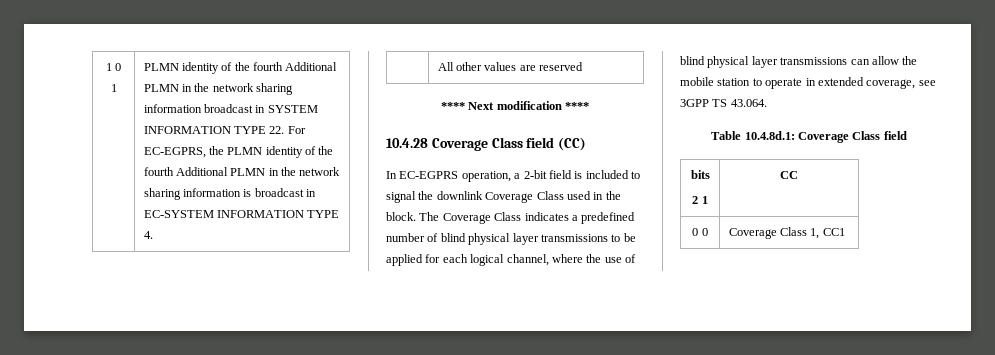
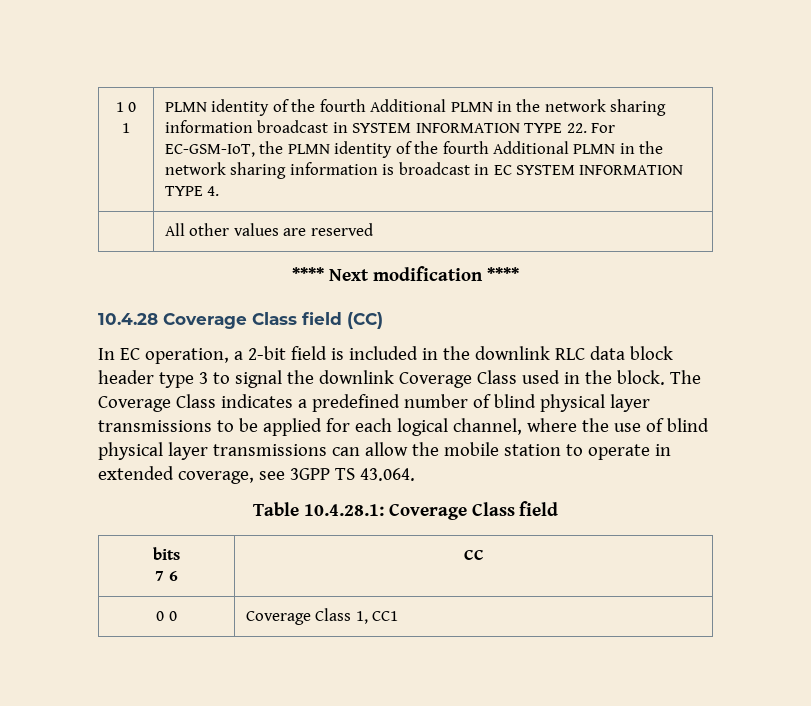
[143,147,206,158] EC-EGPRS, -> [164,144,255,157] EC-GSM-IoT,
[143,210,214,218] EC-SYSTEM -> [493,165,575,175] EC SYSTEM
[399,171,459,179] EC-EGPRS -> [119,348,140,360] EC
(629, 174) none -> [421,346,673,360] [98,370,208,388] in the downlink RLC data block header type 3
[744,131,795,140] 10.4.8d.1: -> [303,504,384,516] 10.4.28.1:
[692,196,708,204] 2 1 -> [155,571,178,581] 7 6

